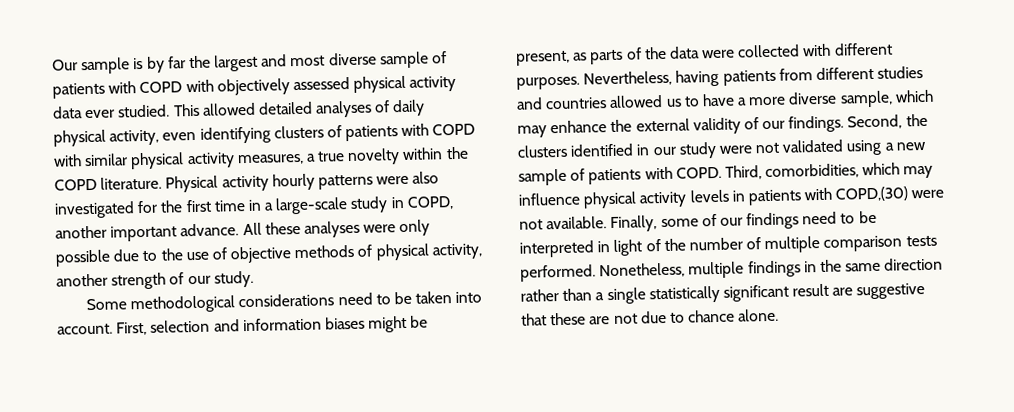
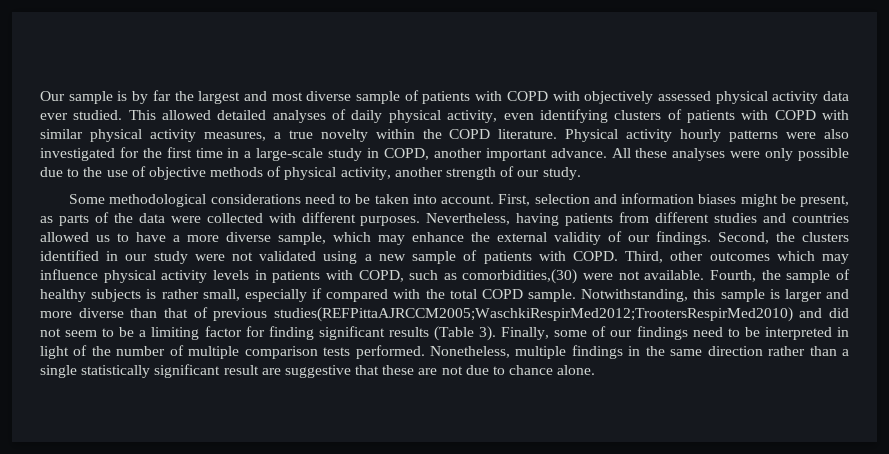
[765,163,860,180] comorbidities, -> [670,251,770,261] other outcomes
[835,186,945,202] [519,216,608,230] COPD,(30) were not available. -> [358,269,850,284] [40,288,849,302] [40,307,849,322] [40,326,497,341] COPD, such as comorbidities,(30) were not available. Fourth, the sample of healthy subjects is rather small, especially if compared with the total COPD sample. Notwithstanding, this sample is larger and more diverse than that of previous studies(REFPittaAJRCCM2005;WaschkiRespirMed2012;TrootersRespirMed2010) and did not seem to be a limiting factor for finding significant results (Table 3).

